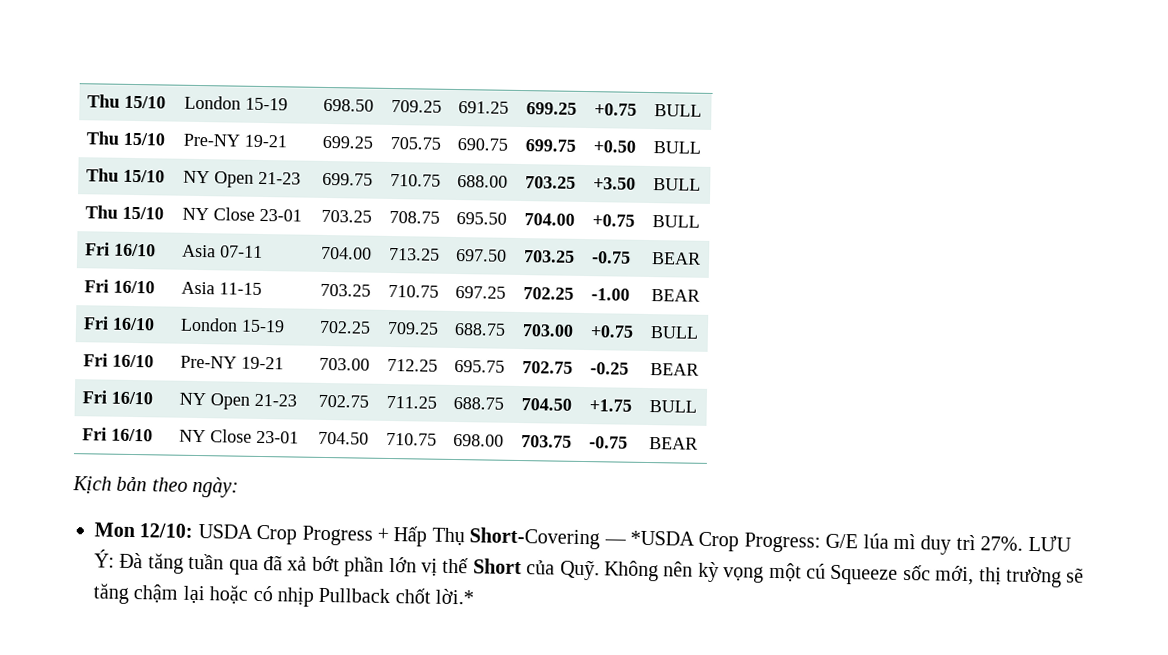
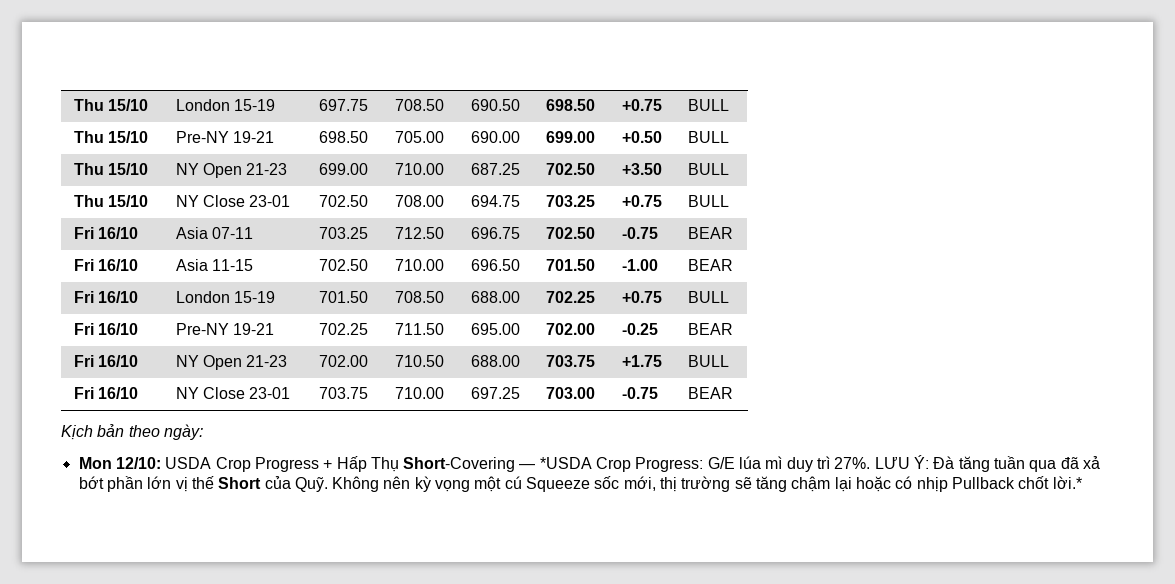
[323,98,375,112] [391,99,443,113] [458,101,510,114] [526,102,578,115] 698.50 | 709.25 | 691.25 | 699.25 -> [318,99,368,111] [394,99,444,111] [470,99,520,111] [545,99,595,111] 697.75 | 708.50 | 690.50 | 698.50
[322,135,374,149] [390,136,442,150] [457,138,509,151] [525,139,577,152] 699.25 | 705.75 | 690.75 | 699.75 -> [318,131,368,143] [394,131,444,143] [470,131,520,143] [545,131,595,143] 698.50 | 705.00 | 690.00 | 699.00
[322,172,374,186] [390,173,442,187] [457,175,509,188] [525,176,577,189] 699.75 | 710.75 | 688.00 | 703.25 -> [318,163,368,175] [394,163,444,175] [470,163,520,175] [545,163,595,175] 699.00 | 710.00 | 687.25 | 702.50
[321,209,373,223] [389,210,441,224] [456,212,508,225] [524,213,576,226] 703.25 | 708.75 | 695.50 | 704.00 -> [318,195,368,207] [394,195,444,207] [470,195,520,207] [545,195,595,207] 702.50 | 708.00 | 694.75 | 703.25
[321,246,373,260] [389,247,441,261] [456,249,508,262] [524,250,576,263] 704.00 | 713.25 | 697.50 | 703.25 -> [318,227,368,239] [394,227,444,239] [470,227,520,239] [545,227,595,239] 703.25 | 712.50 | 696.75 | 702.50
[320,283,372,297] [388,284,440,298] [455,286,507,299] [523,287,575,300] 703.25 | 710.75 | 697.25 | 702.25 -> [318,259,368,271] [394,259,444,271] [470,259,520,271] [545,259,595,271] 702.50 | 710.00 | 696.50 | 701.50
[319,320,372,334] [387,321,440,335] [454,322,507,336] [522,324,575,337] 702.25 | 709.25 | 688.75 | 703.00 -> [318,291,368,303] [394,291,444,303] [470,291,520,303] [545,291,595,303] 701.50 | 708.50 | 688.00 | 702.25
[319,357,371,371] [387,358,439,372] [454,359,506,373] [522,361,574,374] 703.00 | 712.25 | 695.75 | 702.75 -> [318,323,368,335] [394,323,444,335] [470,323,520,335] [545,323,595,335] 702.25 | 711.50 | 695.00 | 702.00
[318,394,370,408] [386,395,438,409] [453,396,505,410] [521,398,573,411] 702.75 | 711.25 | 688.75 | 704.50 -> [318,355,368,367] [394,355,444,367] [470,355,520,367] [545,355,595,367] 702.00 | 710.50 | 688.00 | 703.75
[318,431,370,445] [386,432,438,446] [453,433,505,447] [521,435,573,448] 704.50 | 710.75 | 698.00 | 703.75 -> [318,387,368,399] [394,387,444,399] [470,387,520,399] [545,387,595,399] 703.75 | 710.00 | 697.25 | 703.00

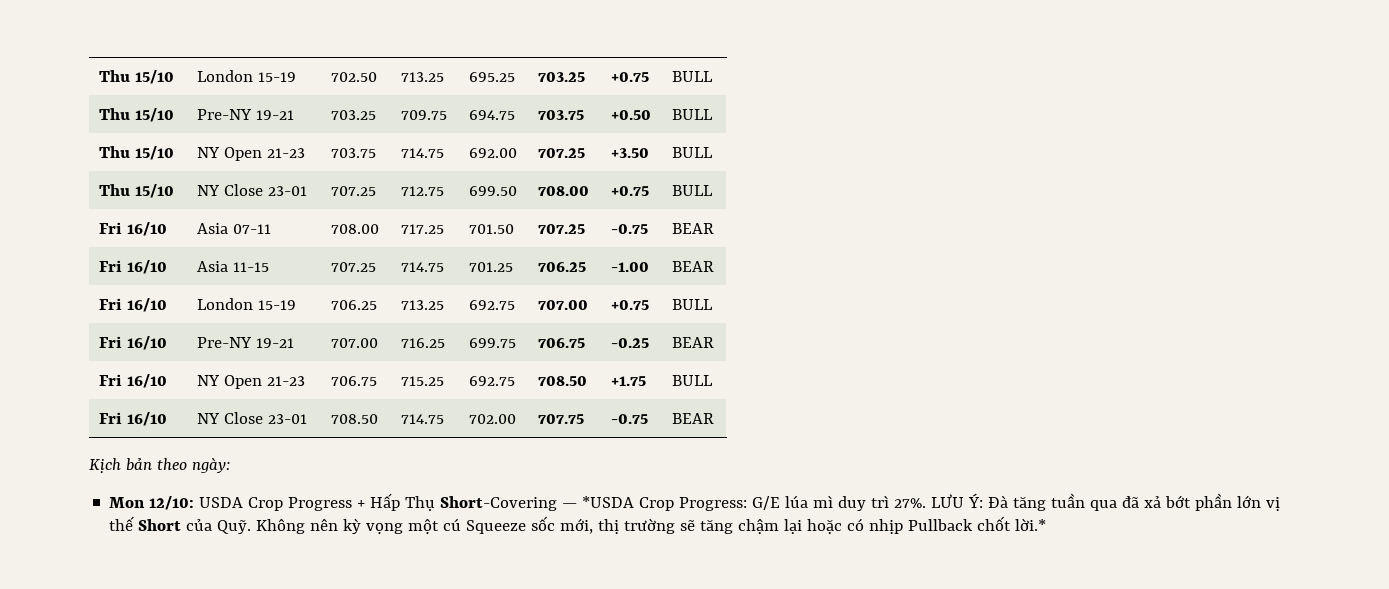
[318,99,368,111] [394,99,444,111] [470,99,520,111] [545,99,595,111] 697.75 | 708.50 | 690.50 | 698.50 -> [331,72,378,82] [401,72,445,82] [469,72,516,82] [538,72,586,82] 702.50 | 713.25 | 695.25 | 703.25
[318,131,368,143] [394,131,444,143] [470,131,520,143] [545,131,595,143] 698.50 | 705.00 | 690.00 | 699.00 -> [331,110,377,120] [401,110,448,120] [469,110,516,120] [538,110,585,120] 703.25 | 709.75 | 694.75 | 703.75
[318,163,368,175] [394,163,444,175] [470,163,520,175] [545,163,595,175] 699.00 | 710.00 | 687.25 | 702.50 -> [331,148,377,158] [401,148,445,158] [469,148,518,158] [538,148,586,158] 703.75 | 714.75 | 692.00 | 707.25
[318,195,368,207] [394,195,444,207] [470,195,520,207] [545,195,595,207] 702.50 | 708.00 | 694.75 | 703.25 -> [331,186,377,196] [401,186,445,196] [469,186,518,196] [538,186,590,196] 707.25 | 712.75 | 699.50 | 708.00
[318,227,368,239] [394,227,444,239] [470,227,520,239] [545,227,595,239] 703.25 | 712.50 | 696.75 | 702.50 -> [331,224,380,234] [401,224,445,234] [469,224,515,234] [538,224,586,234] 708.00 | 717.25 | 701.50 | 707.25
[318,259,368,271] [394,259,444,271] [470,259,520,271] [545,259,595,271] 702.50 | 710.00 | 696.50 | 701.50 -> [331,262,377,272] [401,262,445,272] [469,262,514,272] [538,262,587,272] 707.25 | 714.75 | 701.25 | 706.25
[318,291,368,303] [394,291,444,303] [470,291,520,303] [545,291,595,303] 701.50 | 708.50 | 688.00 | 702.25 -> [331,300,378,310] [401,300,445,310] [469,300,516,310] [538,300,589,310] 706.25 | 713.25 | 692.75 | 707.00
[318,323,368,335] [394,323,444,335] [470,323,520,335] [545,323,595,335] 702.25 | 711.50 | 695.00 | 702.00 -> [331,338,379,348] [401,338,446,348] [469,338,517,348] [538,338,586,348] 707.00 | 716.25 | 699.75 | 706.75
[318,355,368,367] [394,355,444,367] [470,355,520,367] [545,355,595,367] 702.00 | 710.50 | 688.00 | 703.75 -> [331,376,378,386] [401,376,445,386] [469,376,516,386] [538,376,588,386] 706.75 | 715.25 | 692.75 | 708.50
[318,387,368,399] [394,387,444,399] [470,387,520,399] [545,387,595,399] 703.75 | 710.00 | 697.25 | 703.00 -> [331,414,379,424] [401,414,445,424] [469,414,517,424] [538,414,585,424] 708.50 | 714.75 | 702.00 | 707.75

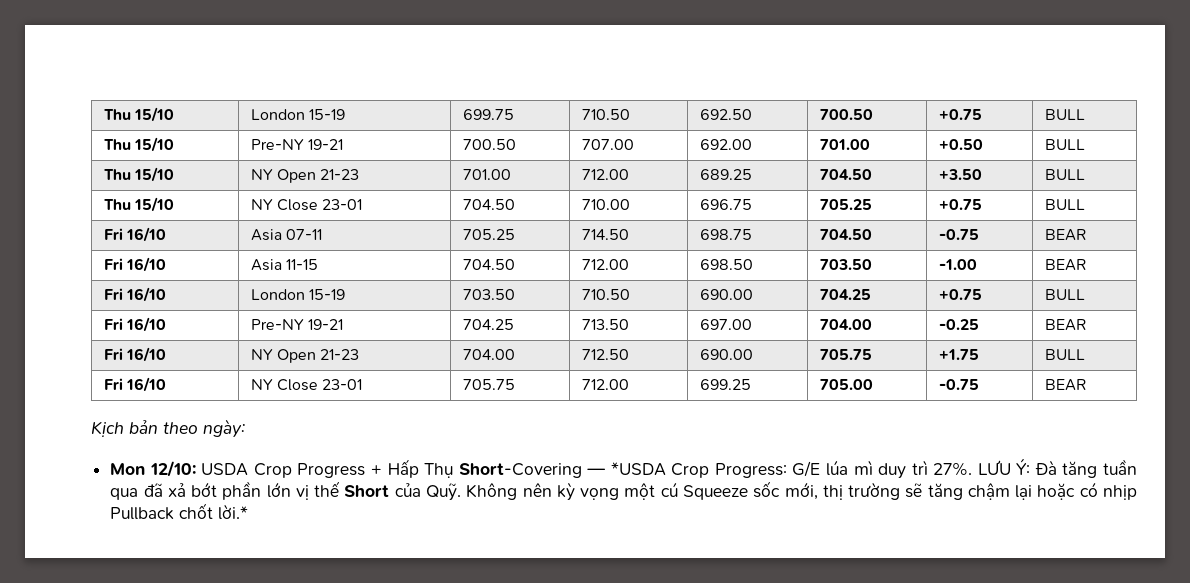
[331,72,378,82] [401,72,445,82] [469,72,516,82] [538,72,586,82] 702.50 | 713.25 | 695.25 | 703.25 -> [462,109,514,120] [581,109,630,120] [699,109,752,120] [819,109,873,120] 699.75 | 710.50 | 692.50 | 700.50
[331,110,377,120] [401,110,448,120] [469,110,516,120] [538,110,585,120] 703.25 | 709.75 | 694.75 | 703.75 -> [462,139,516,150] [581,139,634,150] [699,139,752,150] [819,139,870,150] 700.50 | 707.00 | 692.00 | 701.00
[331,148,377,158] [401,148,445,158] [469,148,518,158] [538,148,586,158] 703.75 | 714.75 | 692.00 | 707.25 -> [462,169,511,180] [581,169,629,180] [699,169,752,180] [819,169,872,180] 701.00 | 712.00 | 689.25 | 704.50
[331,186,377,196] [401,186,445,196] [469,186,518,196] [538,186,590,196] 707.25 | 712.75 | 699.50 | 708.00 -> [462,199,515,210] [581,199,630,210] [699,199,752,210] [819,199,872,210] 704.50 | 710.00 | 696.75 | 705.25
[331,224,380,234] [401,224,445,234] [469,224,515,234] [538,224,586,234] 708.00 | 717.25 | 701.50 | 707.25 -> [462,229,515,240] [581,229,629,240] [699,229,752,240] [819,229,872,240] 705.25 | 714.50 | 698.75 | 704.50
[331,262,377,272] [401,262,445,272] [469,262,514,272] [538,262,587,272] 707.25 | 714.75 | 701.25 | 706.25 -> [462,259,515,270] [581,259,629,270] [699,259,753,270] [819,259,872,270] 704.50 | 712.00 | 698.50 | 703.50
[331,300,378,310] [401,300,445,310] [469,300,516,310] [538,300,589,310] 706.25 | 713.25 | 692.75 | 707.00 -> [462,289,515,300] [581,289,630,300] [699,289,753,300] [819,289,871,300] 703.50 | 710.50 | 690.00 | 704.25
[331,338,379,348] [401,338,446,348] [469,338,517,348] [538,338,586,348] 707.00 | 716.25 | 699.75 | 706.75 -> [462,319,514,330] [581,319,629,330] [699,319,752,330] [819,319,872,330] 704.25 | 713.50 | 697.00 | 704.00
[331,376,378,386] [401,376,445,386] [469,376,516,386] [538,376,588,386] 706.75 | 715.25 | 692.75 | 708.50 -> [462,349,515,360] [581,349,629,360] [699,349,753,360] [819,349,872,360] 704.00 | 712.50 | 690.00 | 705.75
[331,414,379,424] [401,414,445,424] [469,414,517,424] [538,414,585,424] 708.50 | 714.75 | 702.00 | 707.75 -> [462,379,515,390] [581,379,629,390] [699,379,751,390] [819,379,873,390] 705.75 | 712.00 | 699.25 | 705.00

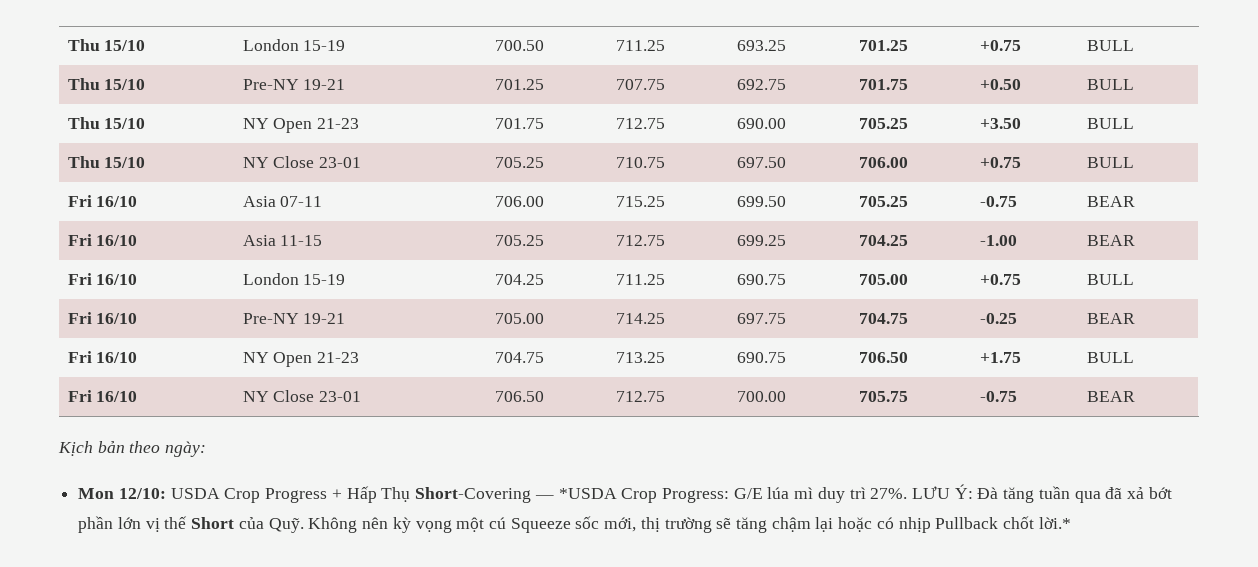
[462,109,514,120] [581,109,630,120] [699,109,752,120] [819,109,873,120] 699.75 | 710.50 | 692.50 | 700.50 -> [494,40,544,51] [615,40,665,51] [736,40,786,51] [858,40,908,51] 700.50 | 711.25 | 693.25 | 701.25
[462,139,516,150] [581,139,634,150] [699,139,752,150] [819,139,870,150] 700.50 | 707.00 | 692.00 | 701.00 -> [494,79,544,90] [615,79,665,90] [736,79,786,90] [858,79,908,90] 701.25 | 707.75 | 692.75 | 701.75
[462,169,511,180] [581,169,629,180] [699,169,752,180] [819,169,872,180] 701.00 | 712.00 | 689.25 | 704.50 -> [494,118,544,129] [615,118,665,129] [736,118,786,129] [858,118,908,129] 701.75 | 712.75 | 690.00 | 705.25
[462,199,515,210] [581,199,630,210] [699,199,752,210] [819,199,872,210] 704.50 | 710.00 | 696.75 | 705.25 -> [494,157,544,168] [615,157,665,168] [736,157,786,168] [858,157,908,168] 705.25 | 710.75 | 697.50 | 706.00
[462,229,515,240] [581,229,629,240] [699,229,752,240] [819,229,872,240] 705.25 | 714.50 | 698.75 | 704.50 -> [494,196,544,207] [615,196,665,207] [736,196,786,207] [858,196,908,207] 706.00 | 715.25 | 699.50 | 705.25
[462,259,515,270] [581,259,629,270] [699,259,753,270] [819,259,872,270] 704.50 | 712.00 | 698.50 | 703.50 -> [494,235,544,246] [615,235,665,246] [736,235,786,246] [858,235,908,246] 705.25 | 712.75 | 699.25 | 704.25
[462,289,515,300] [581,289,630,300] [699,289,753,300] [819,289,871,300] 703.50 | 710.50 | 690.00 | 704.25 -> [494,274,544,285] [615,274,665,285] [736,274,786,285] [858,274,908,285] 704.25 | 711.25 | 690.75 | 705.00
[462,319,514,330] [581,319,629,330] [699,319,752,330] [819,319,872,330] 704.25 | 713.50 | 697.00 | 704.00 -> [494,313,544,324] [615,313,665,324] [736,313,786,324] [858,313,908,324] 705.00 | 714.25 | 697.75 | 704.75
[462,349,515,360] [581,349,629,360] [699,349,753,360] [819,349,872,360] 704.00 | 712.50 | 690.00 | 705.75 -> [494,352,544,363] [615,352,665,363] [736,352,786,363] [858,352,908,363] 704.75 | 713.25 | 690.75 | 706.50
[462,379,515,390] [581,379,629,390] [699,379,751,390] [819,379,873,390] 705.75 | 712.00 | 699.25 | 705.00 -> [494,391,544,402] [615,391,665,402] [736,391,786,402] [858,391,908,402] 706.50 | 712.75 | 700.00 | 705.75

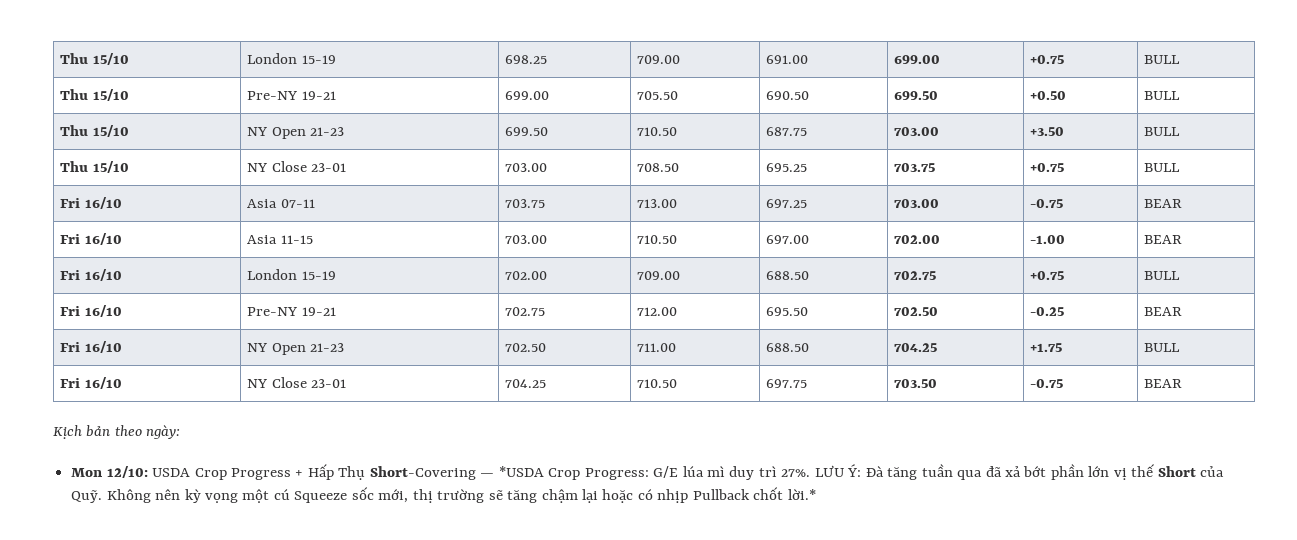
[494,40,544,51] [615,40,665,51] [736,40,786,51] [858,40,908,51] 700.50 | 711.25 | 693.25 | 701.25 -> [505,55,548,64] [637,55,681,64] [766,55,809,64] [894,55,941,64] 698.25 | 709.00 | 691.00 | 699.00
[494,79,544,90] [615,79,665,90] [736,79,786,90] [858,79,908,90] 701.25 | 707.75 | 692.75 | 701.75 -> [505,91,550,100] [637,91,679,100] [766,91,810,100] [894,91,939,100] 699.00 | 705.50 | 690.50 | 699.50
[494,118,544,129] [615,118,665,129] [736,118,786,129] [858,118,908,129] 701.75 | 712.75 | 690.00 | 705.25 -> [505,127,549,136] [637,127,678,136] [766,127,808,136] [894,127,940,136] 699.50 | 710.50 | 687.75 | 703.00
[494,157,544,168] [615,157,665,168] [736,157,786,168] [858,157,908,168] 705.25 | 710.75 | 697.50 | 706.00 -> [505,163,548,172] [637,163,680,172] [766,163,808,172] [894,163,936,172] 703.00 | 708.50 | 695.25 | 703.75
[494,196,544,207] [615,196,665,207] [736,196,786,207] [858,196,908,207] 706.00 | 715.25 | 699.50 | 705.25 -> [505,199,546,208] [637,199,678,208] [766,199,808,208] [894,199,940,208] 703.75 | 713.00 | 697.25 | 703.00
[494,235,544,246] [615,235,665,246] [736,235,786,246] [858,235,908,246] 705.25 | 712.75 | 699.25 | 704.25 -> [505,235,548,244] [637,235,678,244] [766,235,810,244] [894,235,941,244] 703.00 | 710.50 | 697.00 | 702.00
[494,274,544,285] [615,274,665,285] [736,274,786,285] [858,274,908,285] 704.25 | 711.25 | 690.75 | 705.00 -> [505,271,548,280] [637,271,681,280] [766,271,810,280] [894,271,937,280] 702.00 | 709.00 | 688.50 | 702.75
[494,313,544,324] [615,313,665,324] [736,313,786,324] [858,313,908,324] 705.00 | 714.25 | 697.75 | 704.75 -> [505,307,546,316] [637,307,678,316] [766,307,809,316] [894,307,939,316] 702.75 | 712.00 | 695.50 | 702.50
[494,352,544,363] [615,352,665,363] [736,352,786,363] [858,352,908,363] 704.75 | 713.25 | 690.75 | 706.50 -> [505,343,547,352] [637,343,677,352] [766,343,810,352] [894,343,938,352] 702.50 | 711.00 | 688.50 | 704.25
[494,391,544,402] [615,391,665,402] [736,391,786,402] [858,391,908,402] 706.50 | 712.75 | 700.00 | 705.75 -> [505,379,547,388] [637,379,678,388] [766,379,808,388] [894,379,938,388] 704.25 | 710.50 | 697.75 | 703.50

